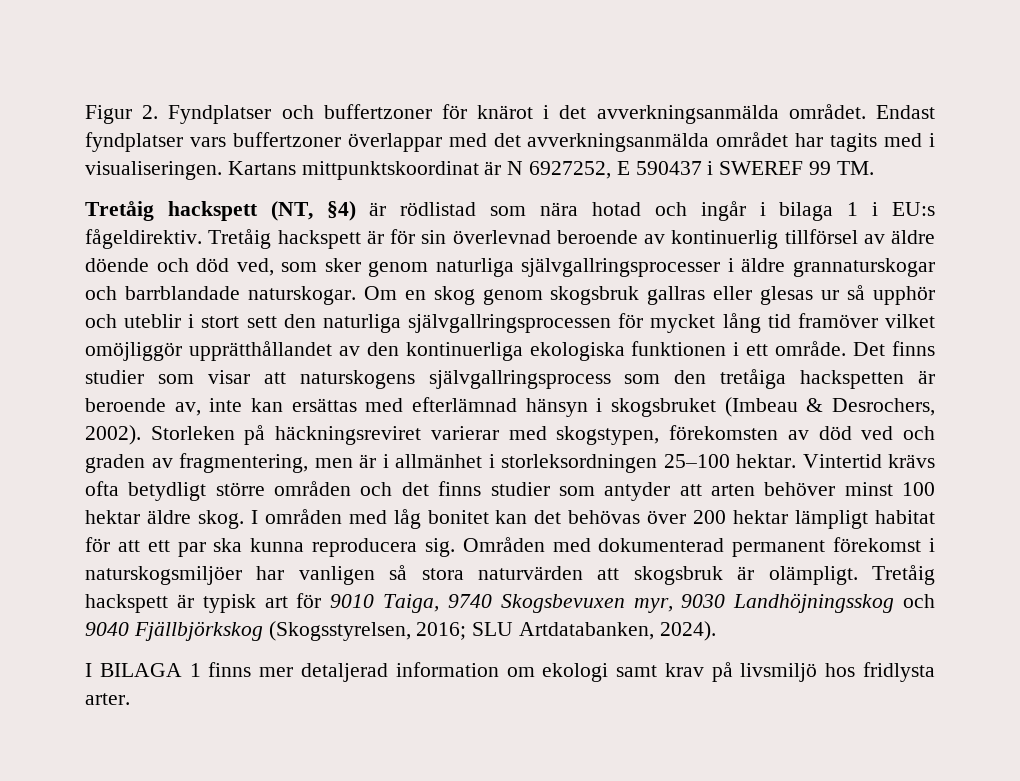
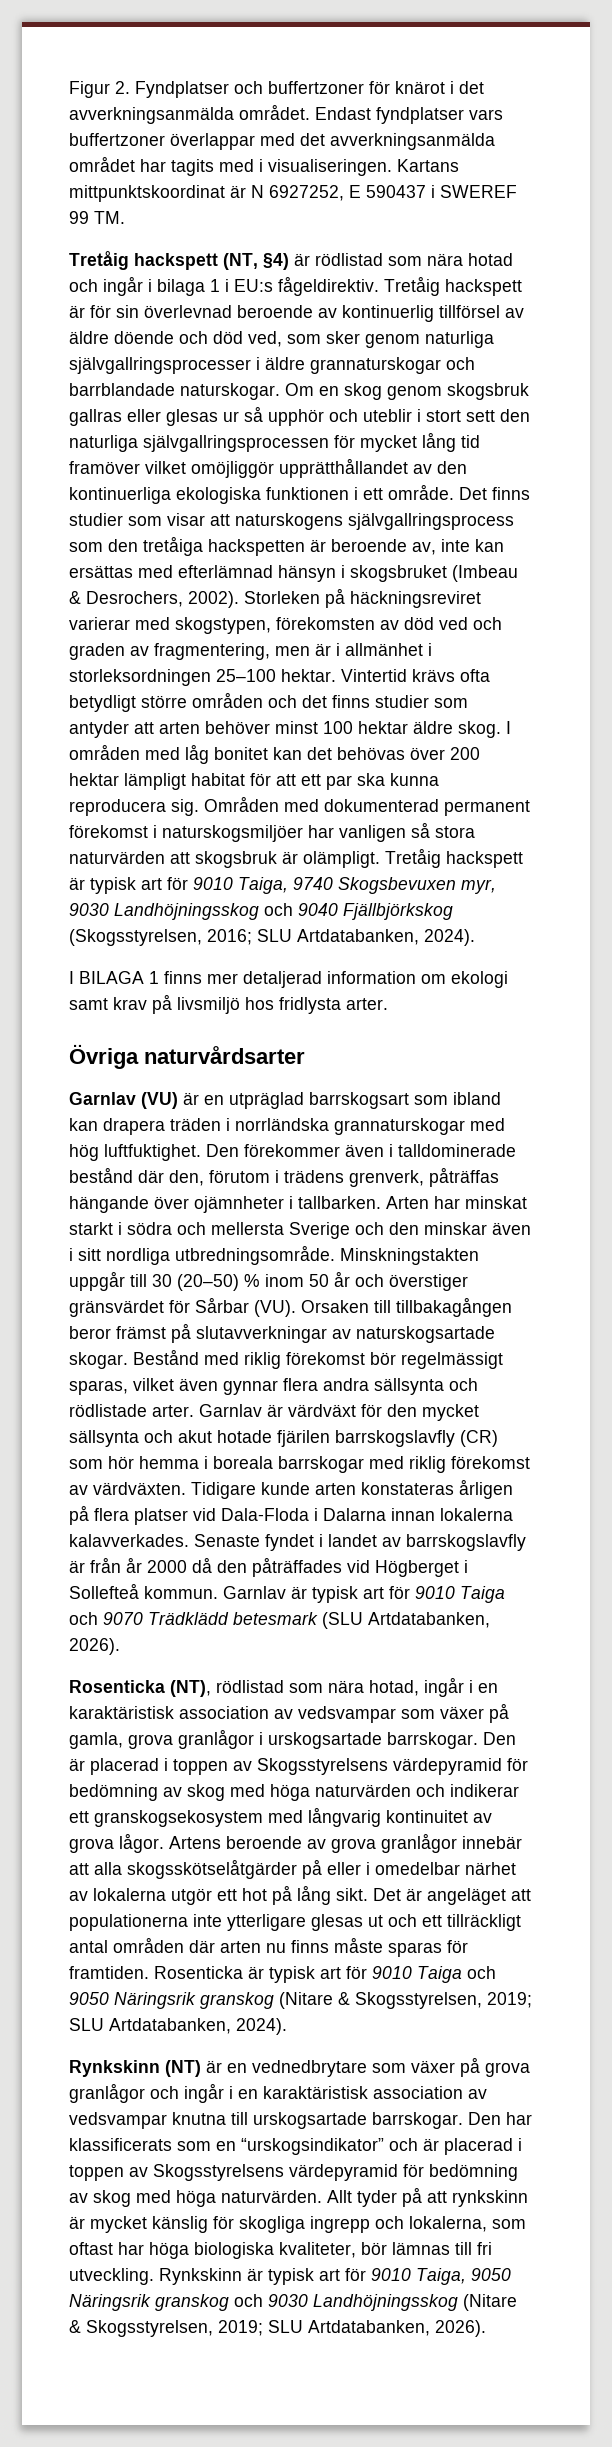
(130, 699) none -> [69,1044,305,1069] [69,1092,501,1109] [69,1118,505,1135] [69,1144,516,1161] [69,1167,499,1187] [69,1196,527,1213] [69,1222,531,1239] [69,1245,479,1265] [69,1271,468,1291] [69,1297,512,1317] [69,1323,495,1343] [69,1349,503,1369] [69,1378,478,1395] [69,1404,479,1421] [69,1430,498,1447] [69,1456,530,1473] [69,1479,513,1499] [69,1505,513,1525] [69,1534,526,1551] [69,1557,468,1577] [69,1583,505,1603] [69,1612,490,1629] [69,1638,120,1655] [69,1677,498,1697] [69,1703,509,1723] [69,1729,516,1749] [69,1758,528,1775] [69,1784,519,1801] [69,1807,492,1827] [69,1833,522,1853] [69,1859,516,1879] [69,1885,531,1905] [69,1914,521,1931] [69,1937,468,1957] [69,1966,496,1983] [69,1992,532,2009] [69,2018,287,2035] [69,2057,530,2077] [69,2083,487,2103] [69,2112,532,2129] [69,2138,522,2155] [69,2164,518,2181] [69,2187,528,2207] [69,2216,526,2233] [69,2242,492,2259] [69,2268,511,2285] [69,2294,517,2311] [69,2320,486,2337] // Övriga naturvårdsarter // Garnlav (VU) är en utpräglad barrskogsart som ibland kan drapera träden i norrländska grannaturskogar med hög luftfuktighet. Den förekommer även i talldominerade bestånd där den, förutom i trädens grenverk, påträffas hängande över ojämnheter i tallbarken. Arten har minskat starkt i södra och mellersta Sverige och den minskar även i sitt nordliga utbredningsområde. Minskningstakten uppgår till 30 (20–50) % inom 50 år och överstiger gränsvärdet för Sårbar (VU). Orsaken till tillbakagången beror främst på slutavverkningar av naturskogsartade skogar. Bestånd med riklig förekomst bör regelmässigt sparas, vilket även gynnar flera andra sällsynta och rödlistade arter. Garnlav är värdväxt för den mycket sällsynta och akut hotade fjärilen barrskogslavfly (CR) som hör hemma i boreala barrskogar med riklig förekomst av värdväxten. Tidigare kunde arten konstateras årligen på flera platser vid Dala-Floda i Dalarna innan lokalerna kalavverkades. Senaste fyndet i landet av barrskogslavfly är från år 2000 då den påträffades vid Högberget i Sollefteå kommun. Garnlav är typisk art för 9010 Taiga och 9070 Trädklädd betesmark (SLU Artdatabanken, 2026). // Rosenticka (NT), rödlistad som nära hotad, ingår i en karaktäristisk association av vedsvampar som växer på gamla, grova granlågor i urskogsartade barrskogar. Den är placerad i toppen av Skogsstyrelsens värdepyramid för bedömning av skog med höga naturvärden och indikerar ett granskogsekosystem med långvarig kontinuitet av grova lågor. Artens beroende av grova granlågor innebär att alla skogsskötselåtgärder på eller i omedelbar närhet av lokalerna utgör ett hot på lång sikt. Det är angeläget att populationerna inte ytterligare glesas ut och ett tillräckligt antal områden där arten nu finns måste sparas för framtiden. Rosenticka är typisk art för 9010 Taiga och 9050 Näringsrik granskog (Nitare & Skogsstyrelsen, 2019; SLU Artdatabanken, 2024). // Rynkskinn (NT) är en vednedbrytare som växer på grova granlågor och ingår i en karaktäristisk association av vedsvampar knutna till urskogsartade barrskogar. Den har klassificerats som en “urskogsindikator” och är placerad i toppen av Skogsstyrelsens värdepyramid för bedömning av skog med höga naturvärden. Allt tyder på att rynkskinn är mycket känslig för skogliga ingrepp och lokalerna, som oftast har höga biologiska kvaliteter, bör lämnas till fri utveckling. Rynkskinn är typisk art för 9010 Taiga, 9050 Näringsrik granskog och 9030 Landhöjningsskog (Nitare & Skogsstyrelsen, 2019; SLU Artdatabanken, 2026).

